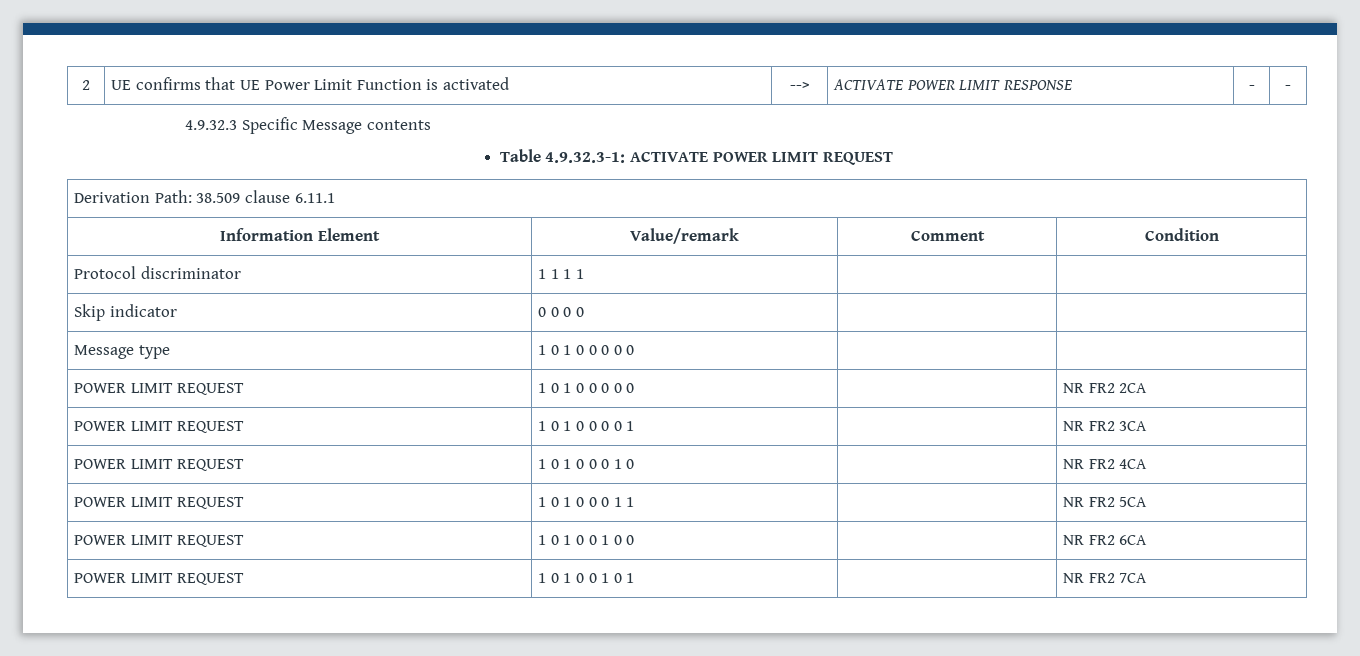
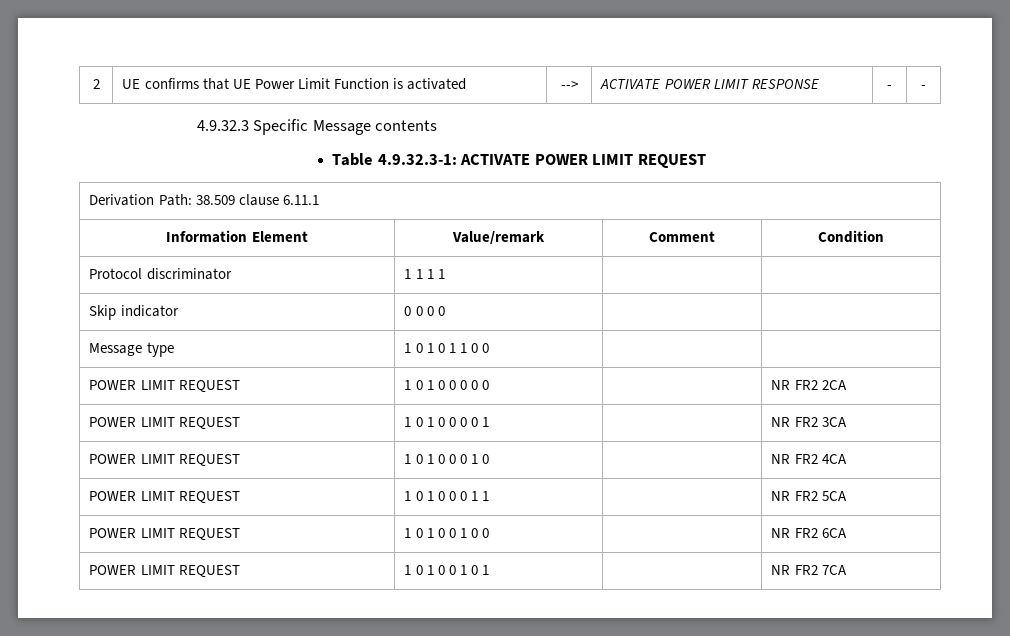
[588,345,610,355] 0 0 -> [448,343,467,353] 1 1

